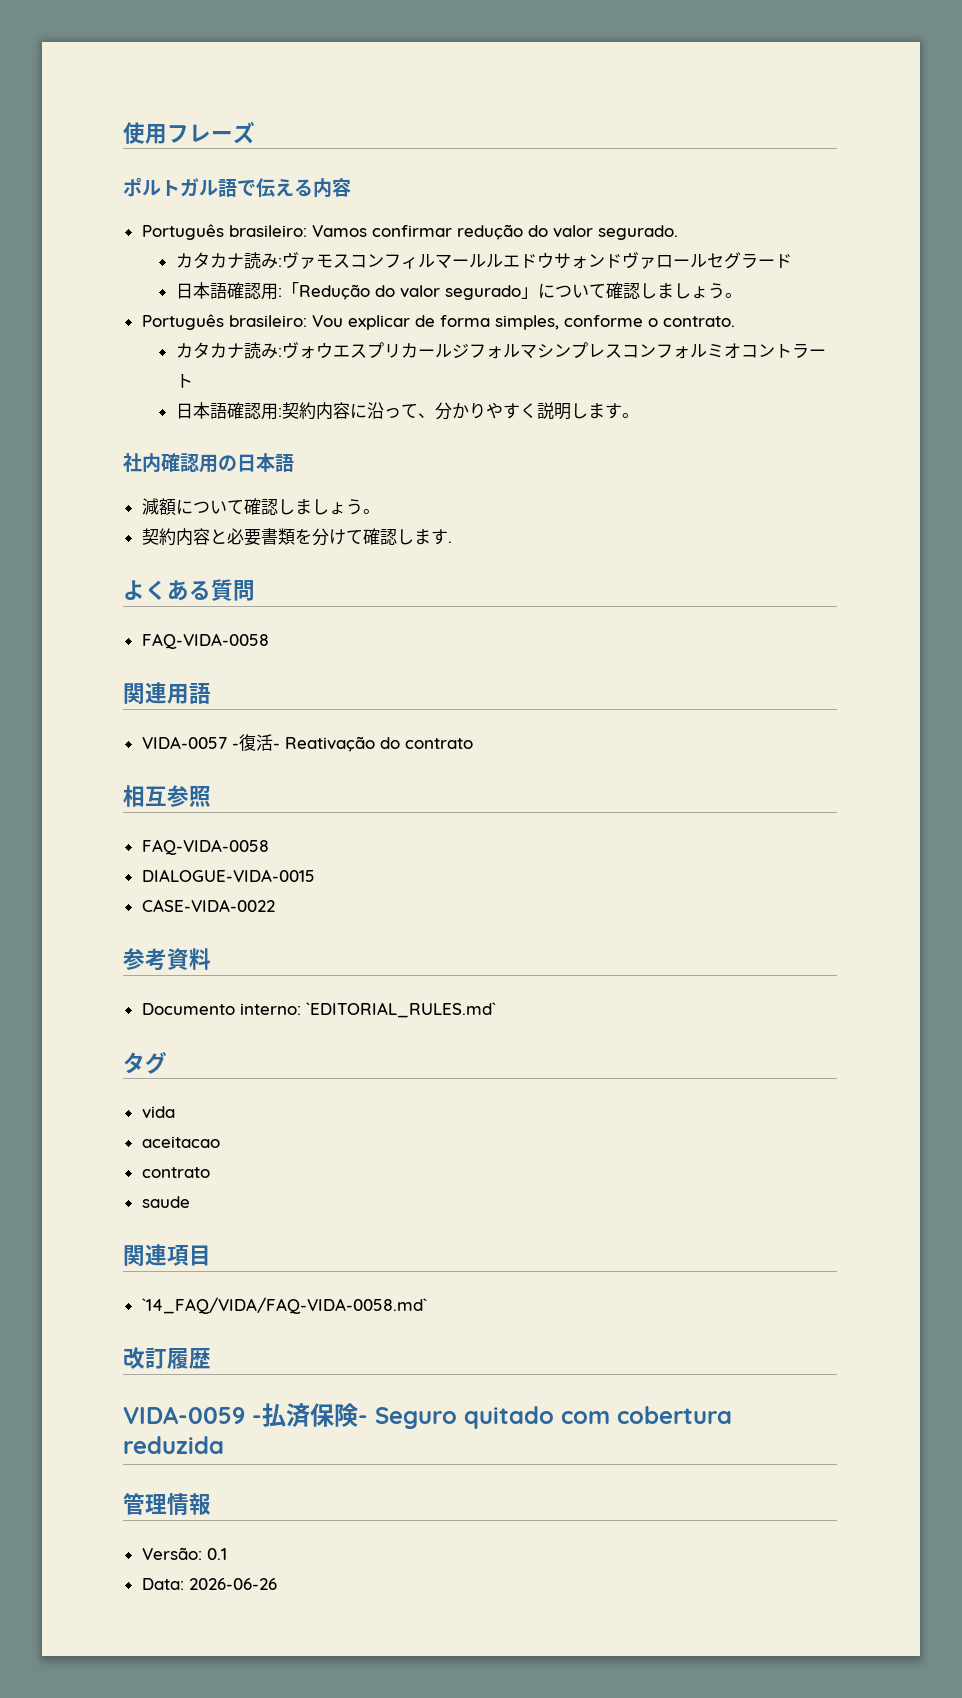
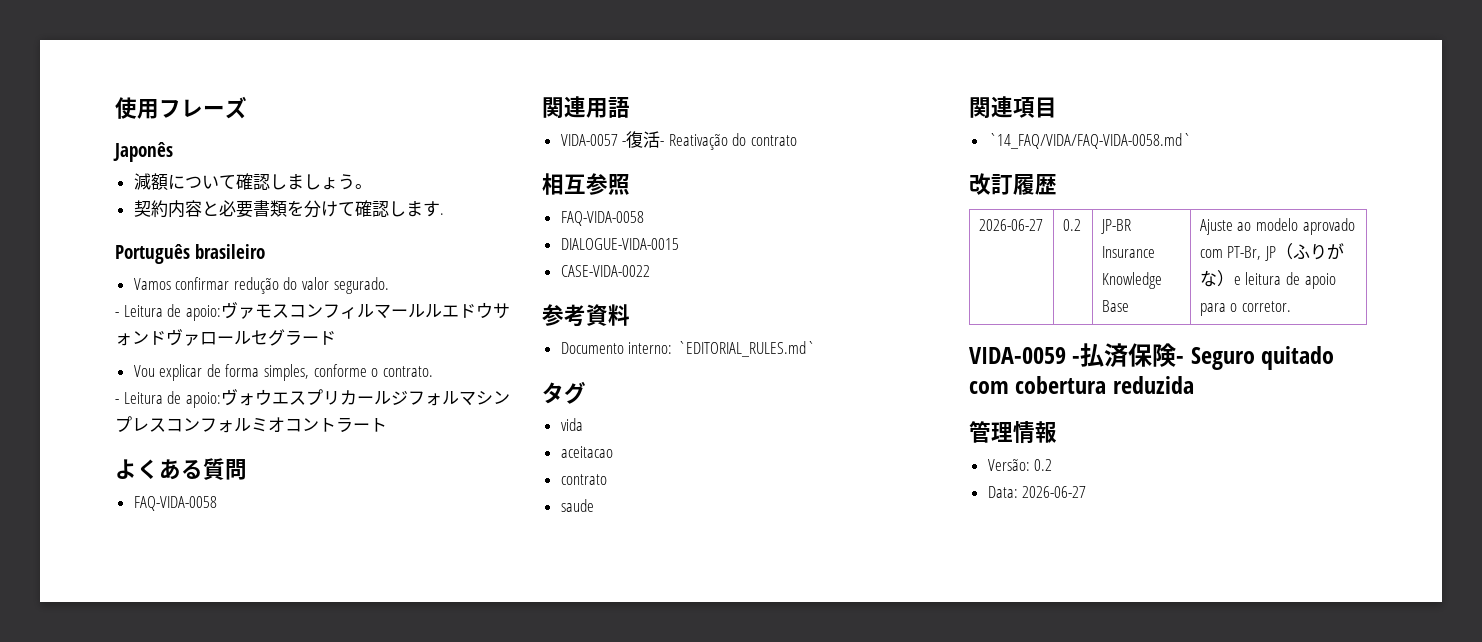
[123,177,351,198] [141,224,678,240] [175,252,792,269] [175,282,742,300] [141,314,735,330] [175,342,826,359] [175,374,193,388] [175,402,639,420] [123,453,294,473] ポルトガル語で伝える内容 // Português brasileiro: Vamos confirmar redução do valor segurado. // カタカナ読み:ヴァモスコンフィルマールルエドウサォンドヴァロールセグラード // 日本語確認用:「Redução do valor segurado」について確認しましょう。 // Português brasileiro: Vou explicar de forma simples, conforme o contrato. // カタカナ読み:ヴォウエスプリカールジフォルマシンプレスコンフォルミオコントラート // 日本語確認用:契約内容に沿って、分かりやすく説明します。 // 社内確認用の日本語 -> [113,142,173,162] Japonês
(452, 542) none -> [115,244,266,264] [133,277,389,294] [115,302,510,321] [115,329,336,346] [133,364,433,381] [115,389,510,408] [115,416,387,433] // Português brasileiro // Vamos confirmar redução do valor segurado. // - Leitura de apoio:ヴァモスコンフィルマールルエドウサォンドヴァロールセグラード // Vou explicar de forma simples, conforme o contrato. // - Leitura de apoio:ヴォウエスプリカールジフォルマシンプレスコンフォルミオコントラート
(211, 1358) none -> [978,219,1043,231] [1062,219,1081,231] [1100,219,1131,234] [1101,246,1155,258] [1101,272,1162,289] [1101,300,1129,312] [1199,218,1355,235] [1199,243,1344,261] [1199,270,1336,289] [1199,301,1291,316] // 2026-06-27 | 0.2 | JP-BR Insurance Knowledge Base | Ajuste ao modelo aprovado com PT-Br, JP（ふりがな）e leitura de apoio para o corretor.
[206,1548,227,1560] 0.1 -> [1034,459,1053,471] 0.2
[188,1578,277,1590] 2026-06-26 -> [1022,486,1087,498] 2026-06-27

